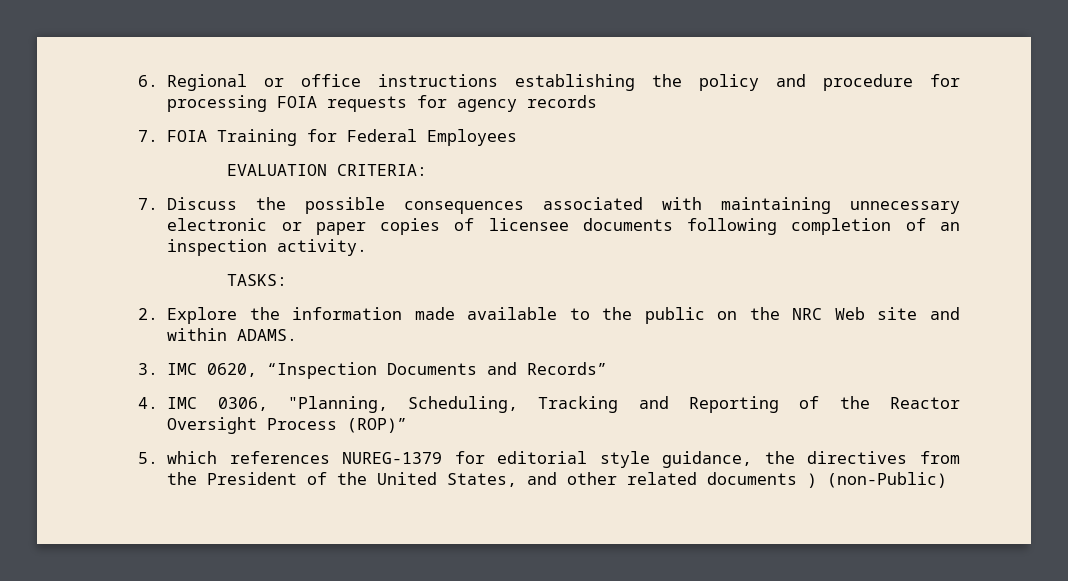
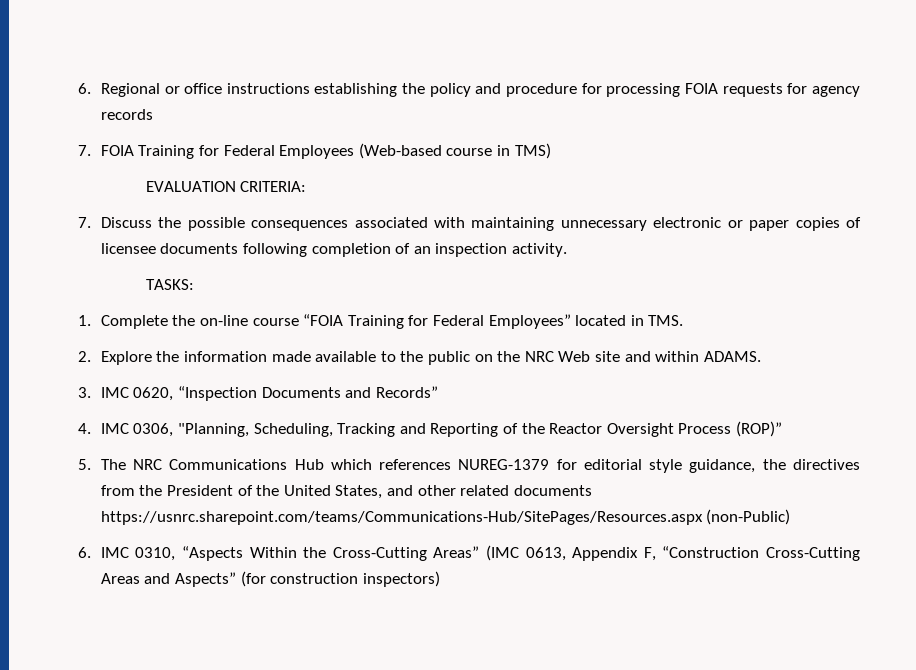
(518, 137) none -> [358,143,551,159] (Web-based course in TMS)
(287, 280) none -> [78,314,684,329] // 1. Complete the on-line course “FOIA Training for Federal Employees” located in TMS.
(158, 458) none -> [100,459,324,470] The NRC Communications Hub
[807,473,818,488] ) -> [100,511,703,525] https://usnrc.sharepoint.com/teams/Communications-Hub/SitePages/Resources.aspx
(948, 480) none -> [78,545,860,561] [100,571,440,587] // 6. IMC 0310, “Aspects Within the Cross-Cutting Areas” (IMC 0613, Appendix F, “Construction Cross-Cutting Areas and Aspects” (for construction inspectors)

